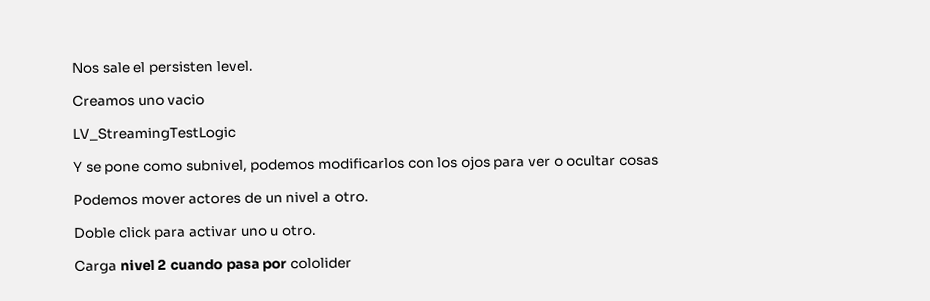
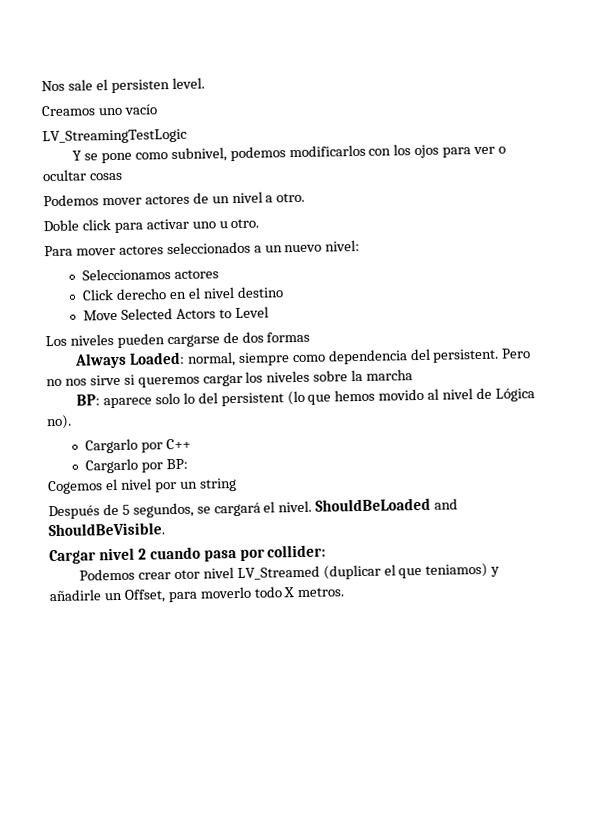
[167,94,206,106] vacio -> [123,104,158,115] vacío
[74,259,117,274] Carga -> [44,239,361,257] [82,268,220,281] [82,286,284,301] [83,306,269,321] [45,331,311,348] [74,348,532,369] [46,369,414,388] [76,387,535,409] [46,414,72,430] [85,438,192,454] [85,458,189,474] [48,478,237,495] [48,497,459,520] [48,522,165,537] [49,549,96,565] Para mover actores seleccionados a un nuevo nivel: // Seleccionamos actores // Click derecho en el nivel destino // Move Selected Actors to Level // Los niveles pueden cargarse de dos formas // Always Loaded: normal, siempre como dependencia del persistent. Pero no nos sirve si queremos cargar los niveles sobre la marcha // BP: aparece solo lo del persistent (lo que hemos movido al nivel de Lógica no). // Cargarlo por C++ // Cargarlo por BP: // Cogemos el nivel por un string // Después de 5 segundos, se cargará el nivel. ShouldBeLoaded and ShouldBeVisible. // Cargar
[289,257,352,270] cololider -> [267,544,327,558] [79,562,501,581] [49,586,345,603] collider: // Podemos crear otor nivel LV_Streamed (duplicar el que teniamos) y añadirle un Offset, para moverlo todo X metros.

